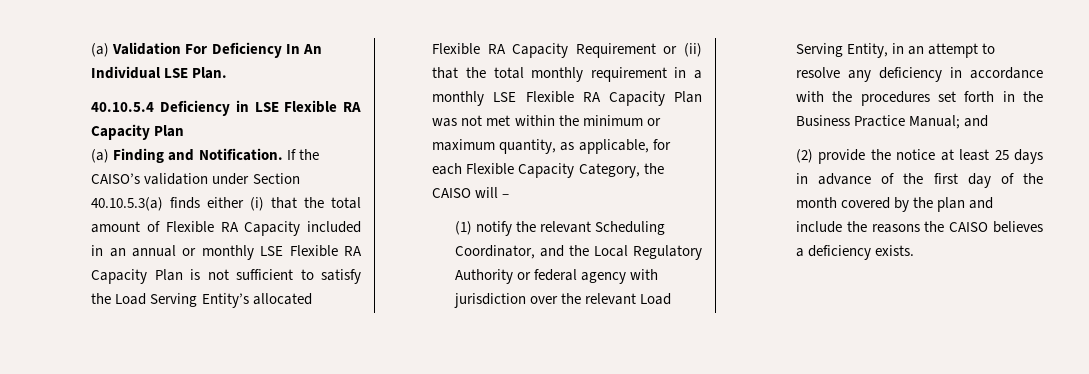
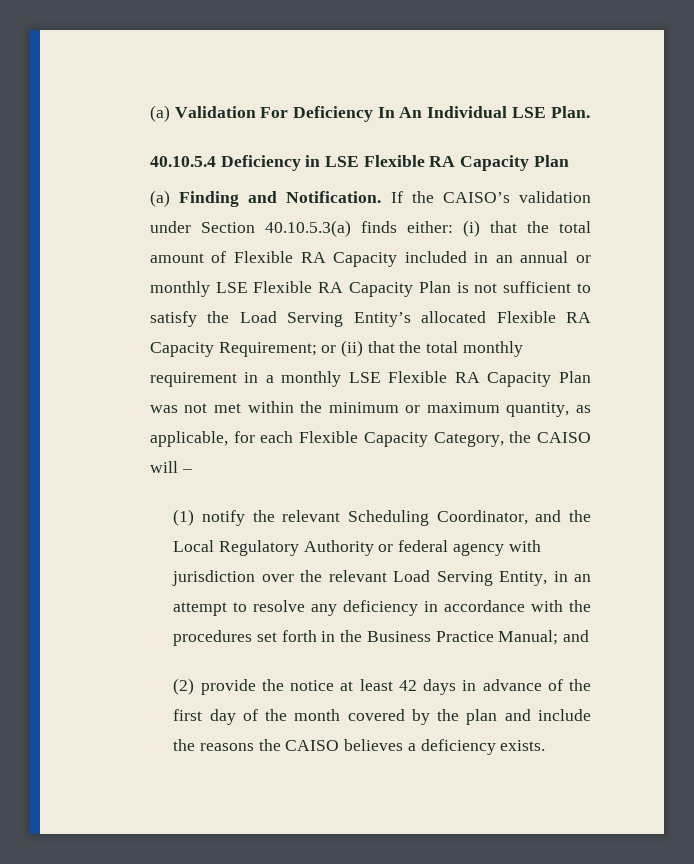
[207,197,245,208] either -> [406,221,453,233] either:
[575,43,656,58] Requirement -> [218,342,317,357] Requirement;
[994,150,1009,160] 25 -> [398,680,417,691] 42

